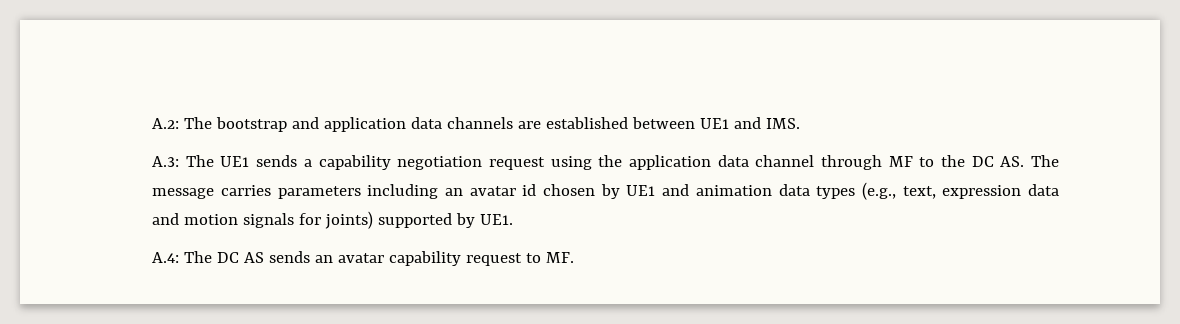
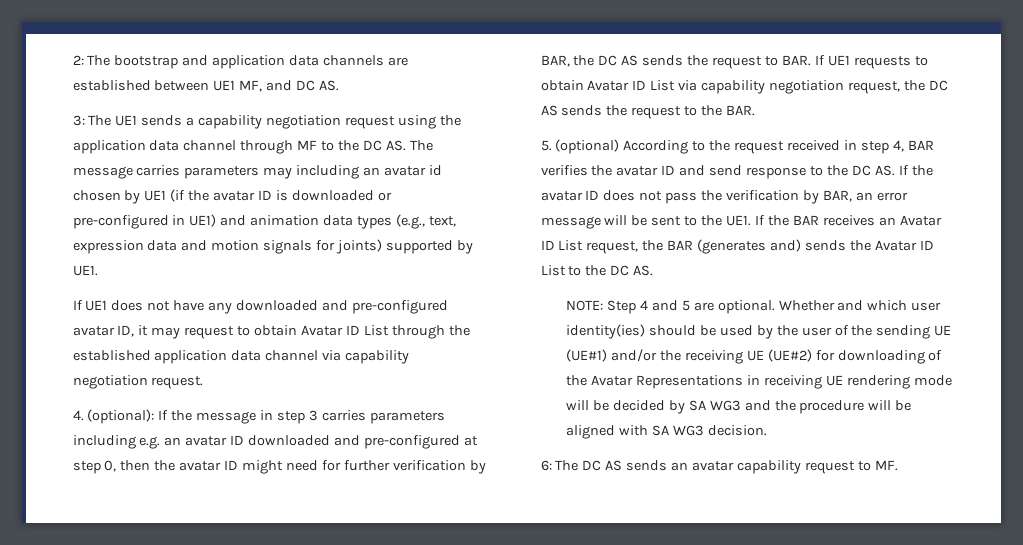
[152,118,180,129] A.2: -> [72,55,84,65] 2:
[734,117,801,129] [152,156,180,167] and IMS. // A.3: -> [239,80,340,92] [72,115,85,126] MF, and DC AS. // 3:
(361, 192) none -> [263,167,293,179] may
(656, 190) none -> [170,189,392,202] [72,214,217,229] (if the avatar ID is downloaded or pre-configured in UE1)
[152,252,180,263] A.4: -> [72,300,448,314] [72,325,470,339] [72,350,410,364] [72,375,204,389] [72,409,445,424] [72,435,478,449] [72,460,486,474] [540,55,928,69] [540,80,948,94] [540,105,756,119] [540,139,934,154] [540,165,933,179] [540,190,908,204] [540,215,942,229] [540,239,934,254] [540,265,654,276] [566,300,942,314] [566,324,952,339] [566,349,943,364] [566,375,952,389] [566,400,912,414] [566,425,767,439] [540,460,552,471] If UE1 does not have any downloaded and pre-configured avatar ID, it may request to obtain Avatar ID List through the established application data channel via capability negotiation request. // 4. (optional): If the message in step 3 carries parameters including e.g. an avatar ID downloaded and pre-configured at step 0, then the avatar ID might need for further verification by BAR, the DC AS sends the request to BAR. If UE1 requests to obtain Avatar ID List via capability negotiation request, the DC AS sends the request to the BAR. // 5. (optional) According to the request received in step 4, BAR verifies the avatar ID and send response to the DC AS. If the avatar ID does not pass the verification by BAR, an error message will be sent to the UE1. If the BAR receives an Avatar ID List request, the BAR (generates and) sends the Avatar ID List to the DC AS. // NOTE: Step 4 and 5 are optional. Whether and which user identity(ies) should be used by the user of the sending UE (UE#1) and/or the receiving UE (UE#2) for downloading of the Avatar Representations in receiving UE rendering mode will be decided by SA WG3 and the procedure will be aligned with SA WG3 decision. // 6:

